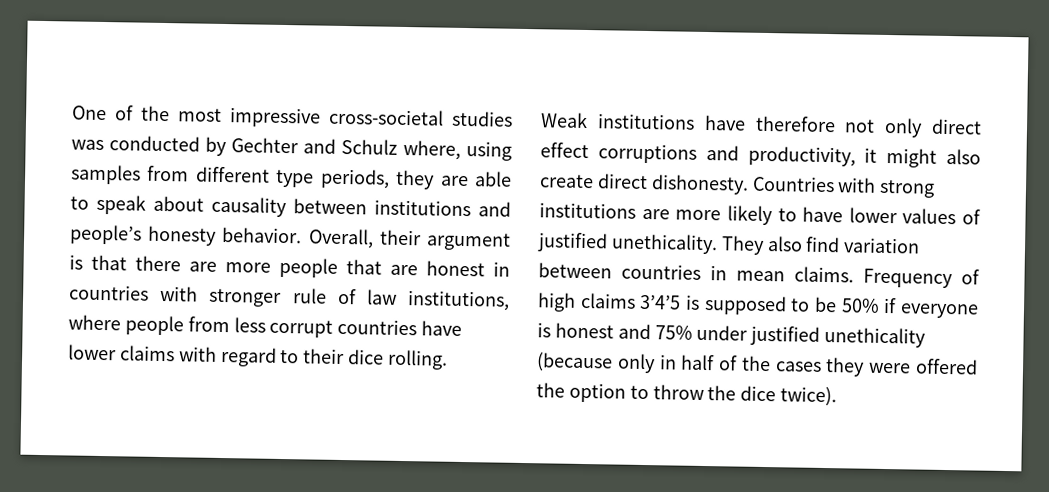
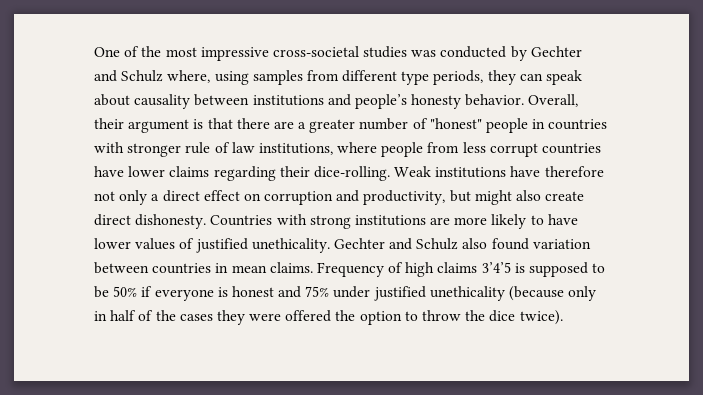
[439,171,513,187] [70,196,89,210] are able to -> [519,73,543,81] can
[225,257,485,278] more people that are honest -> [298,118,529,133] a greater number of "honest" people
[178,346,449,370] with regard to their dice rolling. // -> [213,166,390,181] regarding their dice-rolling.
(924, 127) none -> [151,194,160,201] a
[597,143,697,164] corruptions -> [243,191,334,205] on corruption
[864,147,878,163] it -> [449,190,471,202] but
[720,235,841,255] They also find -> [333,238,529,250] Gechter and Schulz also found

